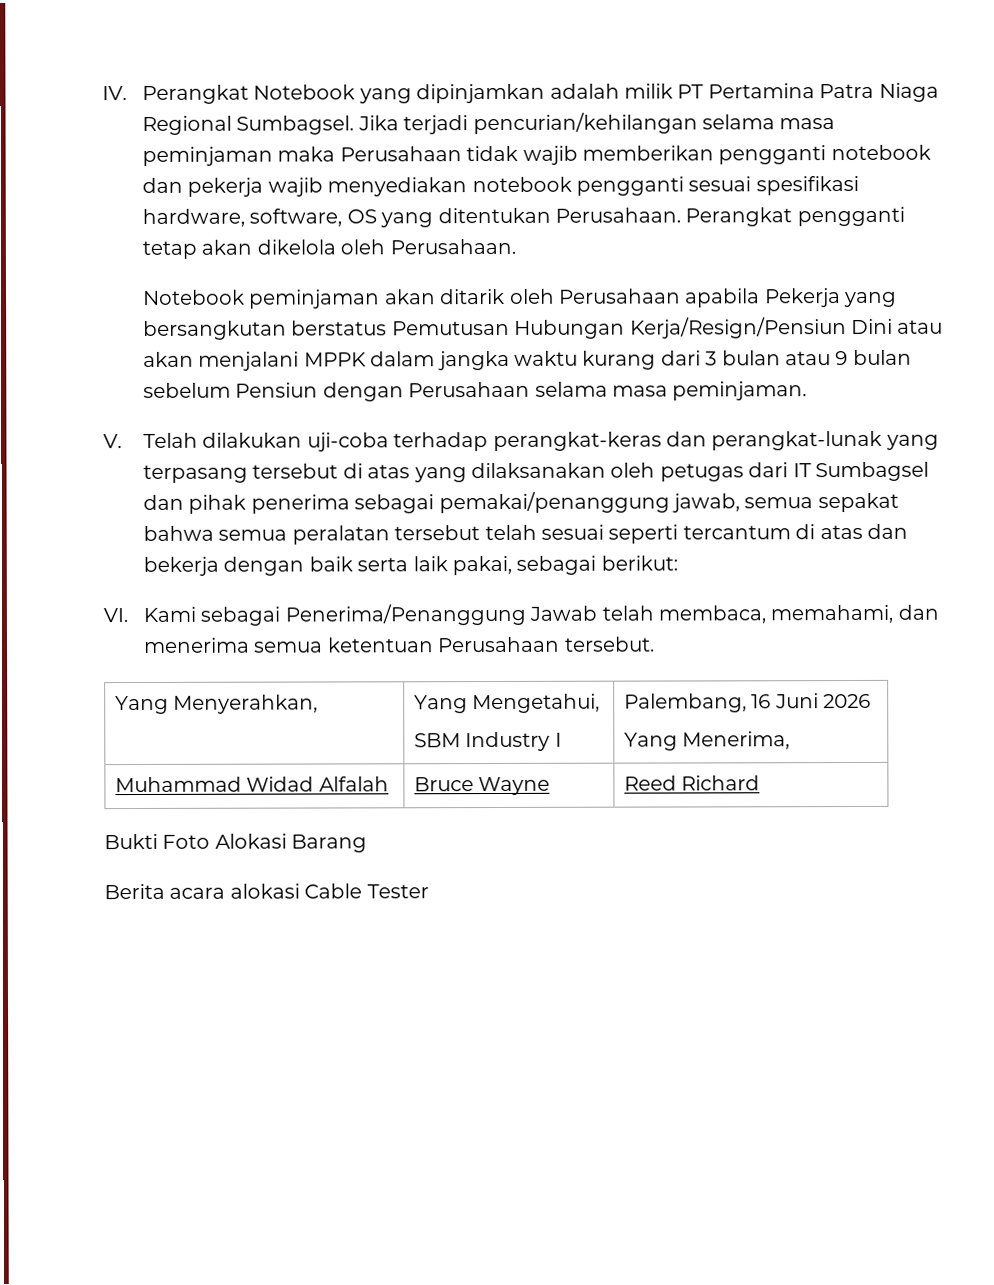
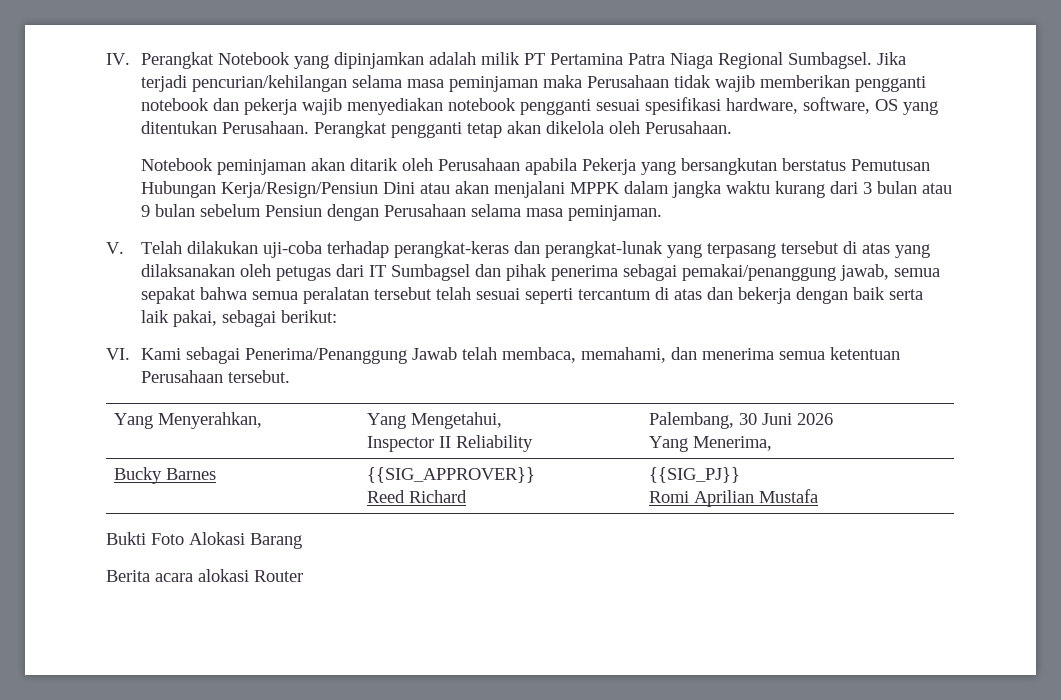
[414,731,562,752] SBM Industry I -> [366,435,533,452] Inspector II Reliability
[751,694,772,709] 16 -> [738,413,757,425] 30
[115,776,389,793] [414,776,551,796] [624,775,761,791] Muhammad Widad Alfalah | Bruce Wayne | Reed Richard -> [113,467,216,484] [366,467,535,483] [366,490,467,503] [648,467,740,483] [648,489,818,507] Bucky Barnes | {{SIG_APPROVER}} // Reed Richard | {{SIG_PJ}} // Romi Aprilian Mustafa
[304,883,429,899] Cable Tester -> [254,570,303,582] Router

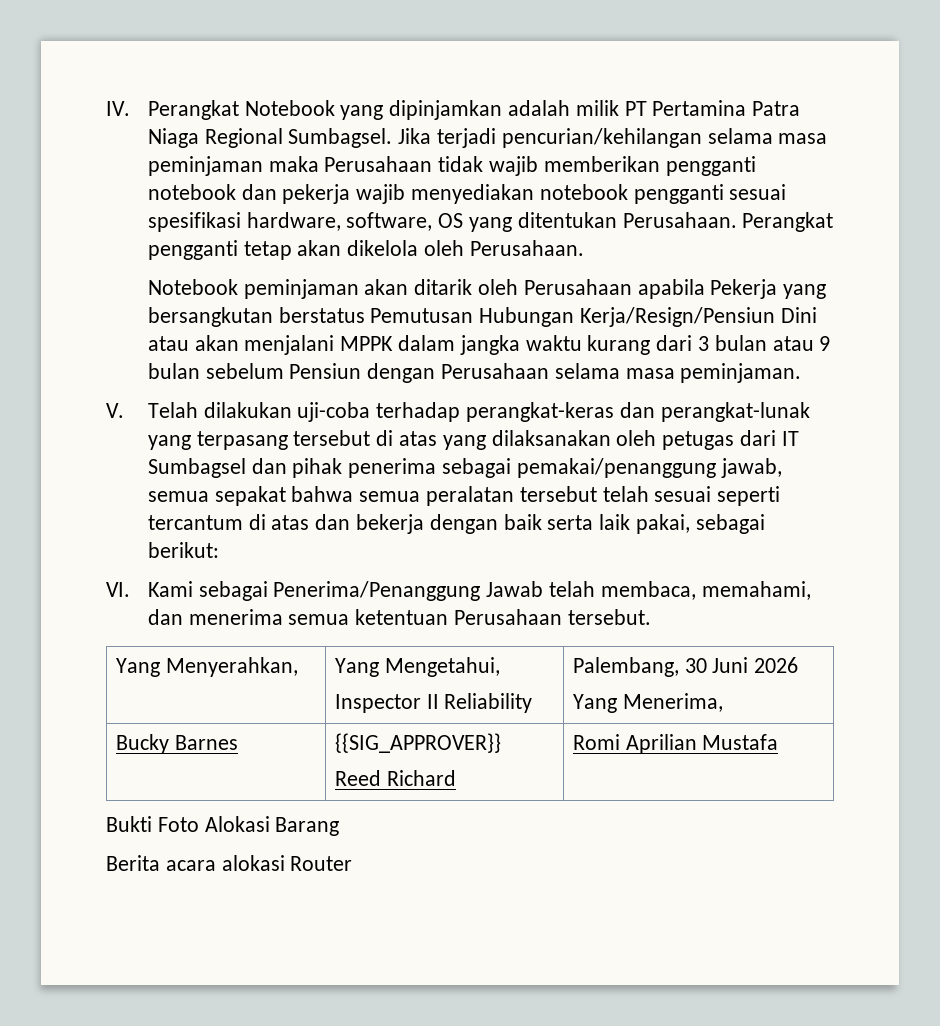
[648,467,740,483] {{SIG_PJ}} // -> (456, 778) none

